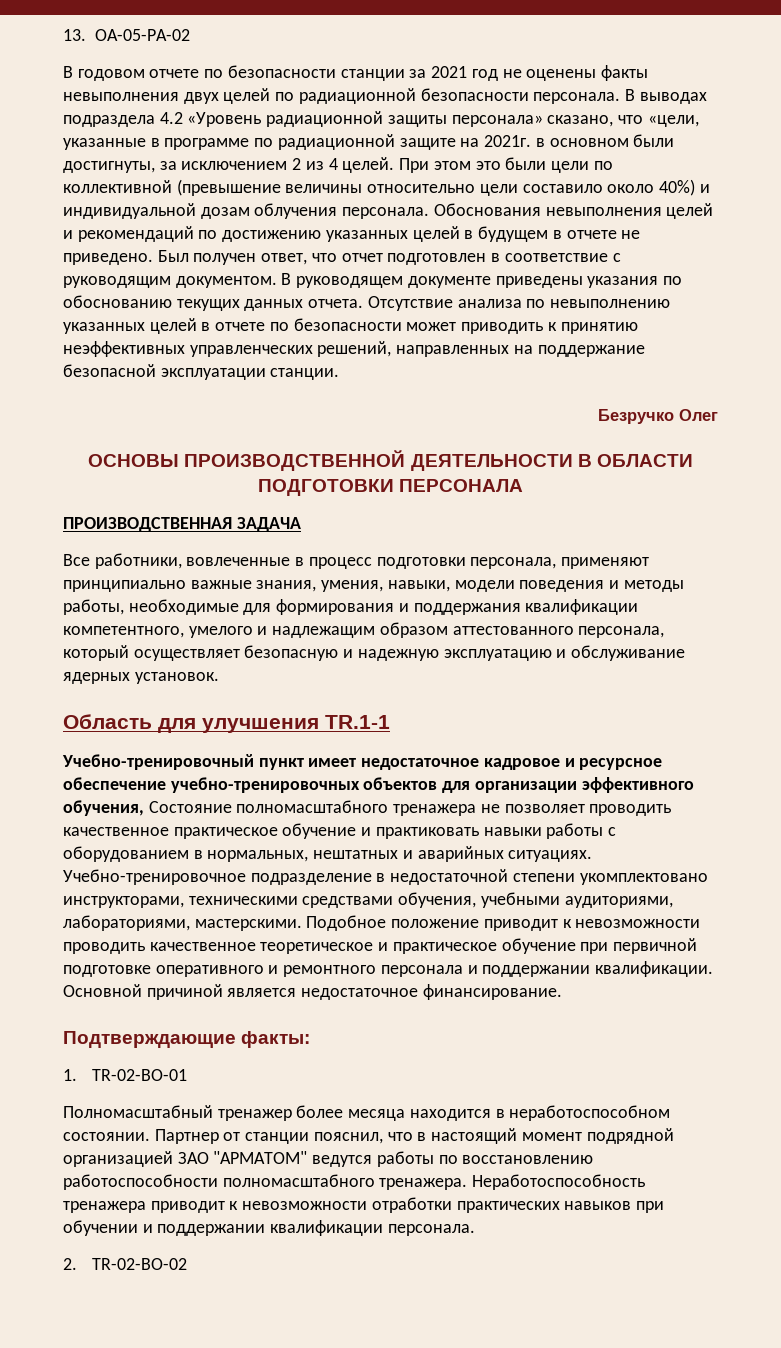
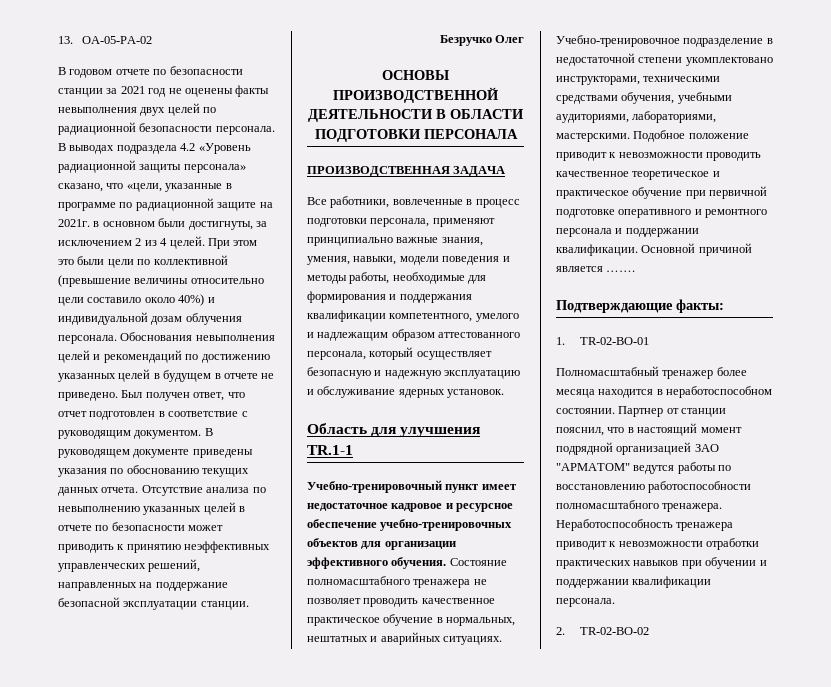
[63,800,144,816] обучения, -> [391,557,447,569] обучения.
[361,823,617,839] [63,846,189,862] и практиковать навыки работы с оборудованием -> (434, 620) none
[301,984,562,1000] недостаточное финансирование. -> [606,270,636,272] …….

